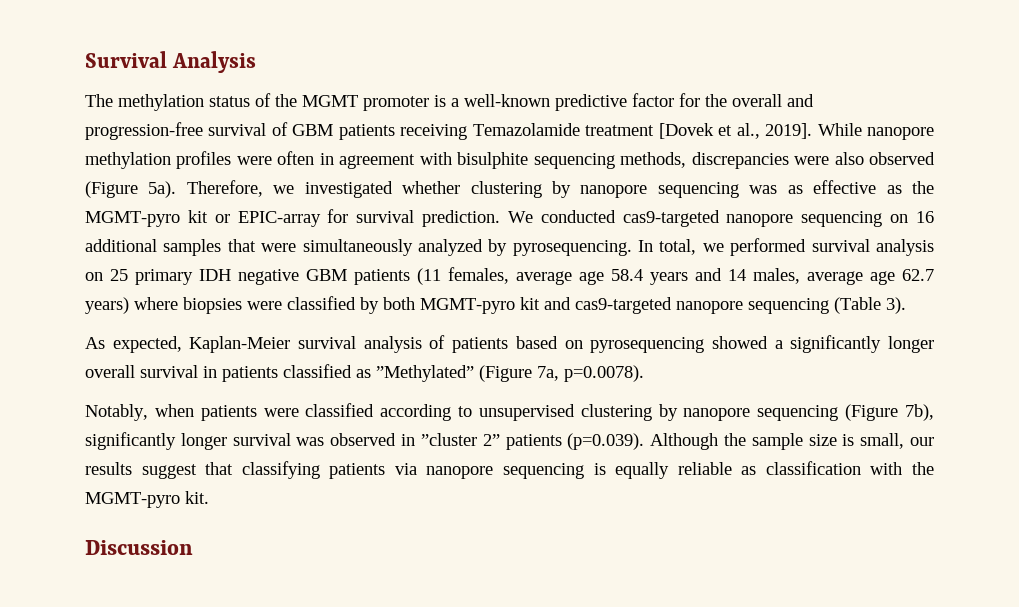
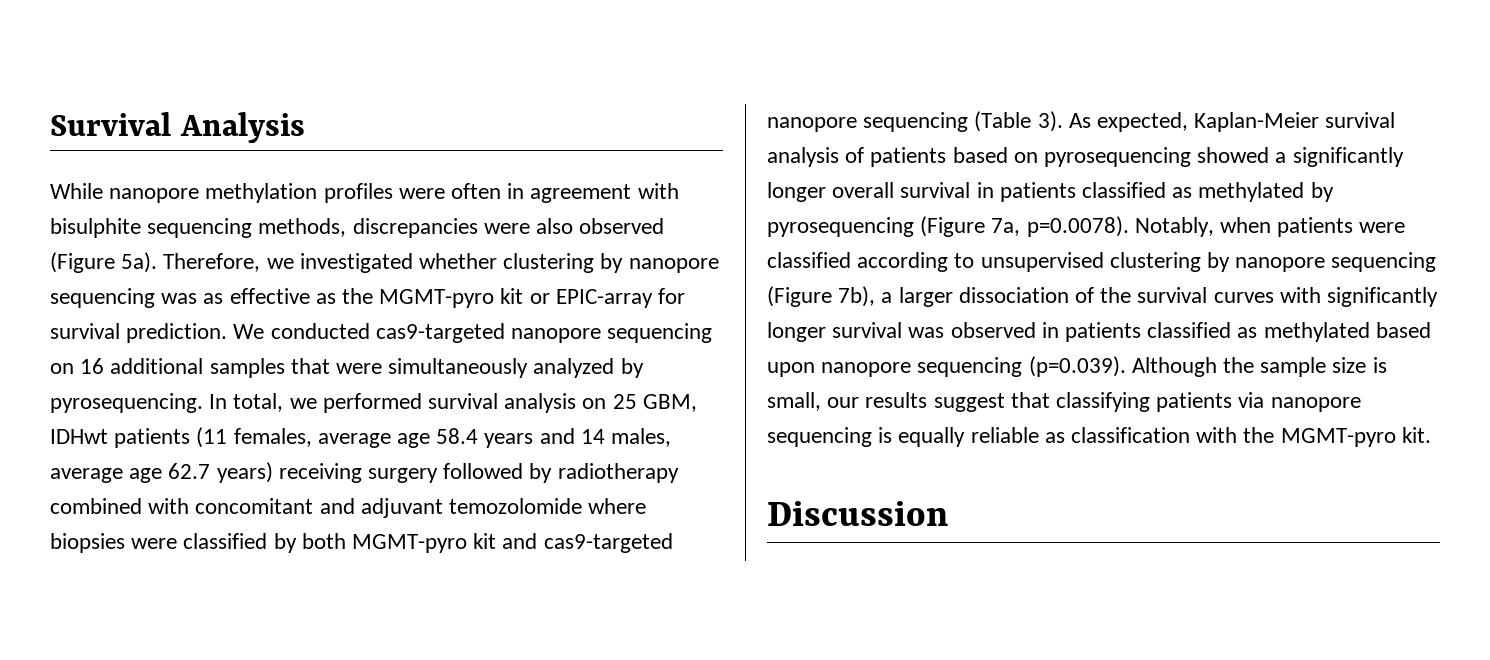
[85,93,814,111] [85,122,813,140] The methylation status of the MGMT promoter is a well-known predictive factor for the overall and progression-free survival of GBM patients receiving Temazolamide treatment [Dovek et al., 2019]. -> (305, 127) none
[135,269,347,285] primary IDH negative GBM -> [642,394,697,412] [50,429,108,444] GBM, IDHwt
(129, 305) none -> [278,463,679,483] [50,498,583,518] receiving surgery followed by radiotherapy combined with concomitant and adjuvant temozolomide
(906, 305) // -> (1063, 121) none
[376,365,474,382] ”Methylated” -> [1198,182,1334,202] [767,217,914,237] methylated by pyrosequencing
(644, 373) // -> (1129, 226) none
(934, 412) none -> [881,287,1321,307] a larger dissociation of the survival curves with
[420,433,562,450] ”cluster 2” patients -> [1065,322,1431,342] [767,357,1023,377] patients classified as methylated based upon nanopore sequencing

